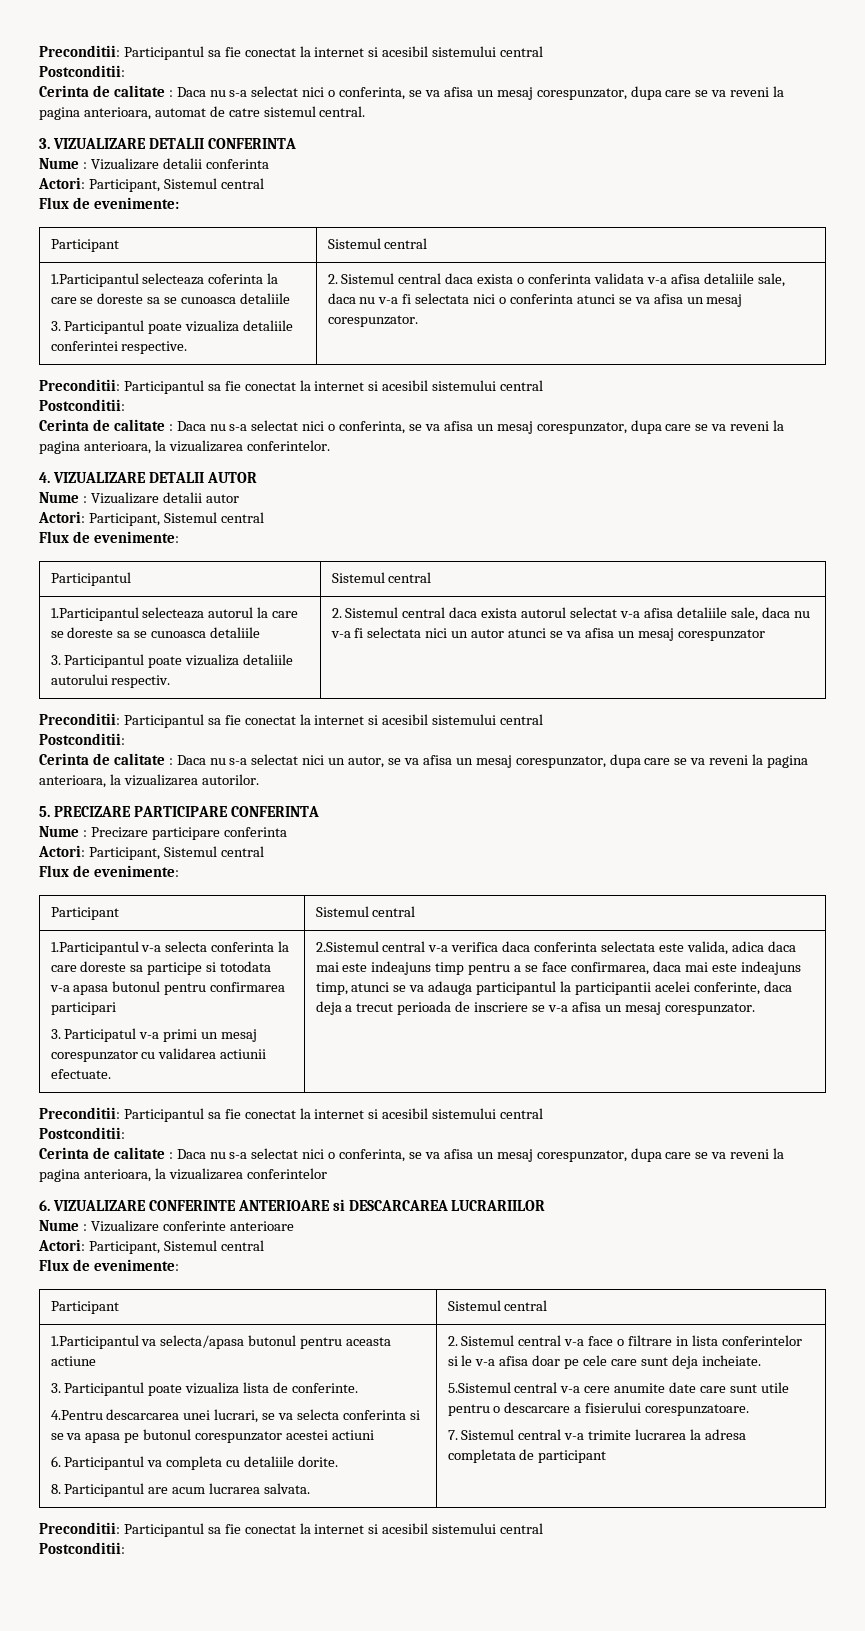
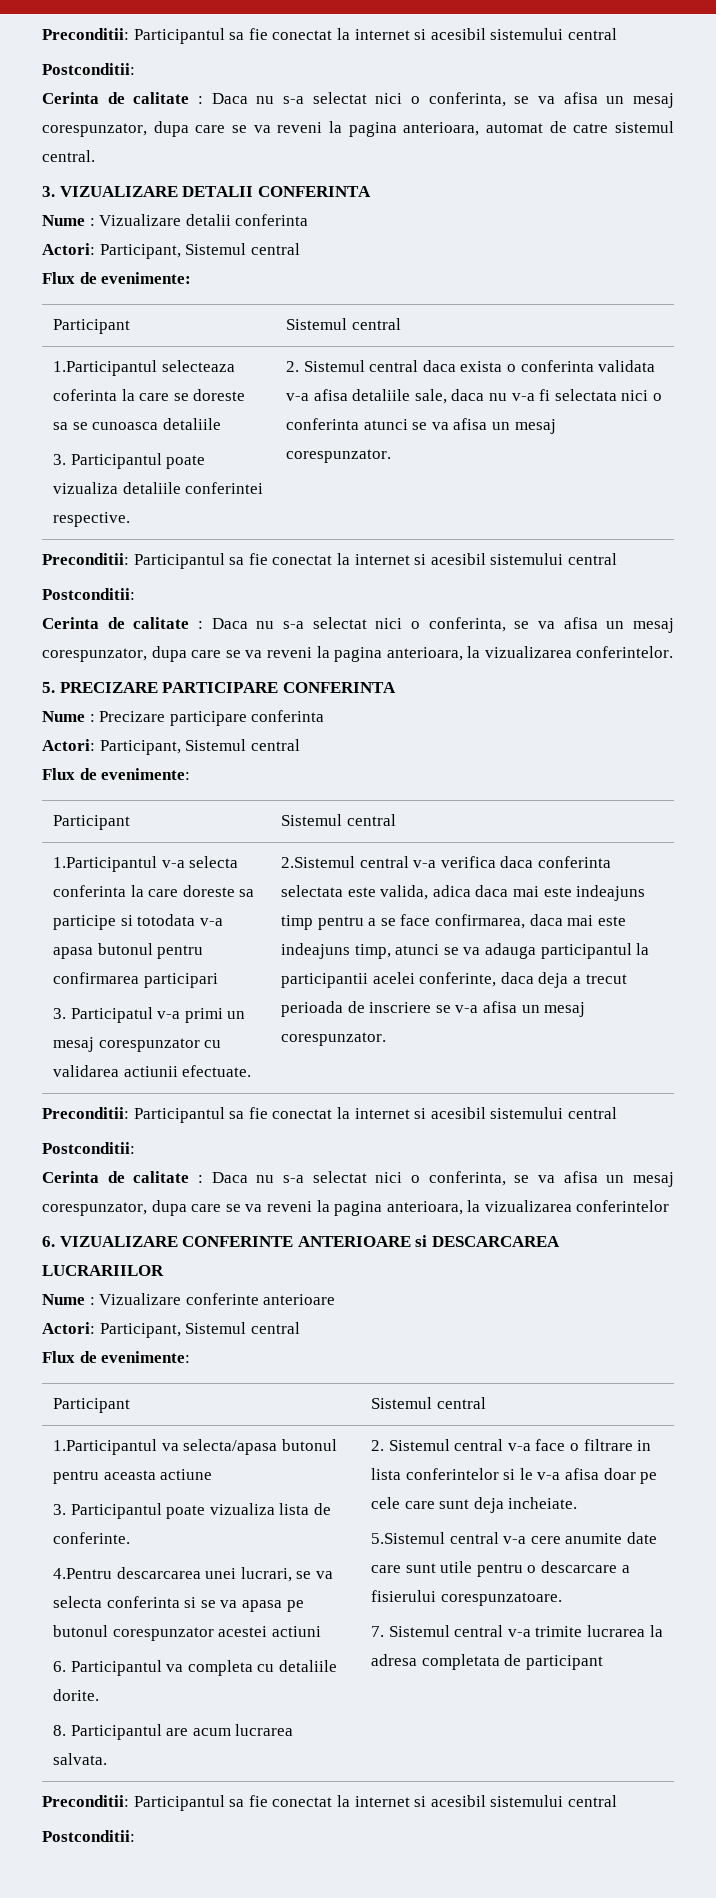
[39,472,257,483] [39,492,239,504] [38,511,264,526] [39,531,179,543] [50,572,131,586] [331,572,432,583] [50,607,299,621] [50,627,261,638] [50,654,294,668] [50,674,171,688] [331,607,810,621] [330,627,765,641] [39,713,544,728] [39,733,125,745] [39,753,809,768] [39,774,259,788] // 4. VIZUALIZARE DETALII AUTOR // Nume : Vizualizare detalii autor // Actori: Participant, Sistemul central // Flux de evenimente: // Participantul | Sistemul central // 1.Participantul selecteaza autorul la care se doreste sa se cunoasca detaliile // 3. Participantul poate vizualiza detaliile autorului respectiv. | 2. Sistemul central daca exista autorul selectat v-a afisa detaliile sale, daca nu v-a fi selectata nici un autor atunci se va afisa un mesaj corespunzator // Preconditii: Participantul sa fie conectat la internet si acesibil sistemului central // Postconditii: // Cerinta de calitate : Daca nu s-a selectat nici un autor, se va afisa un mesaj corespunzator, dupa care se va reveni la pagina anterioara, la vizualizarea autorilor. -> (674, 652) none

